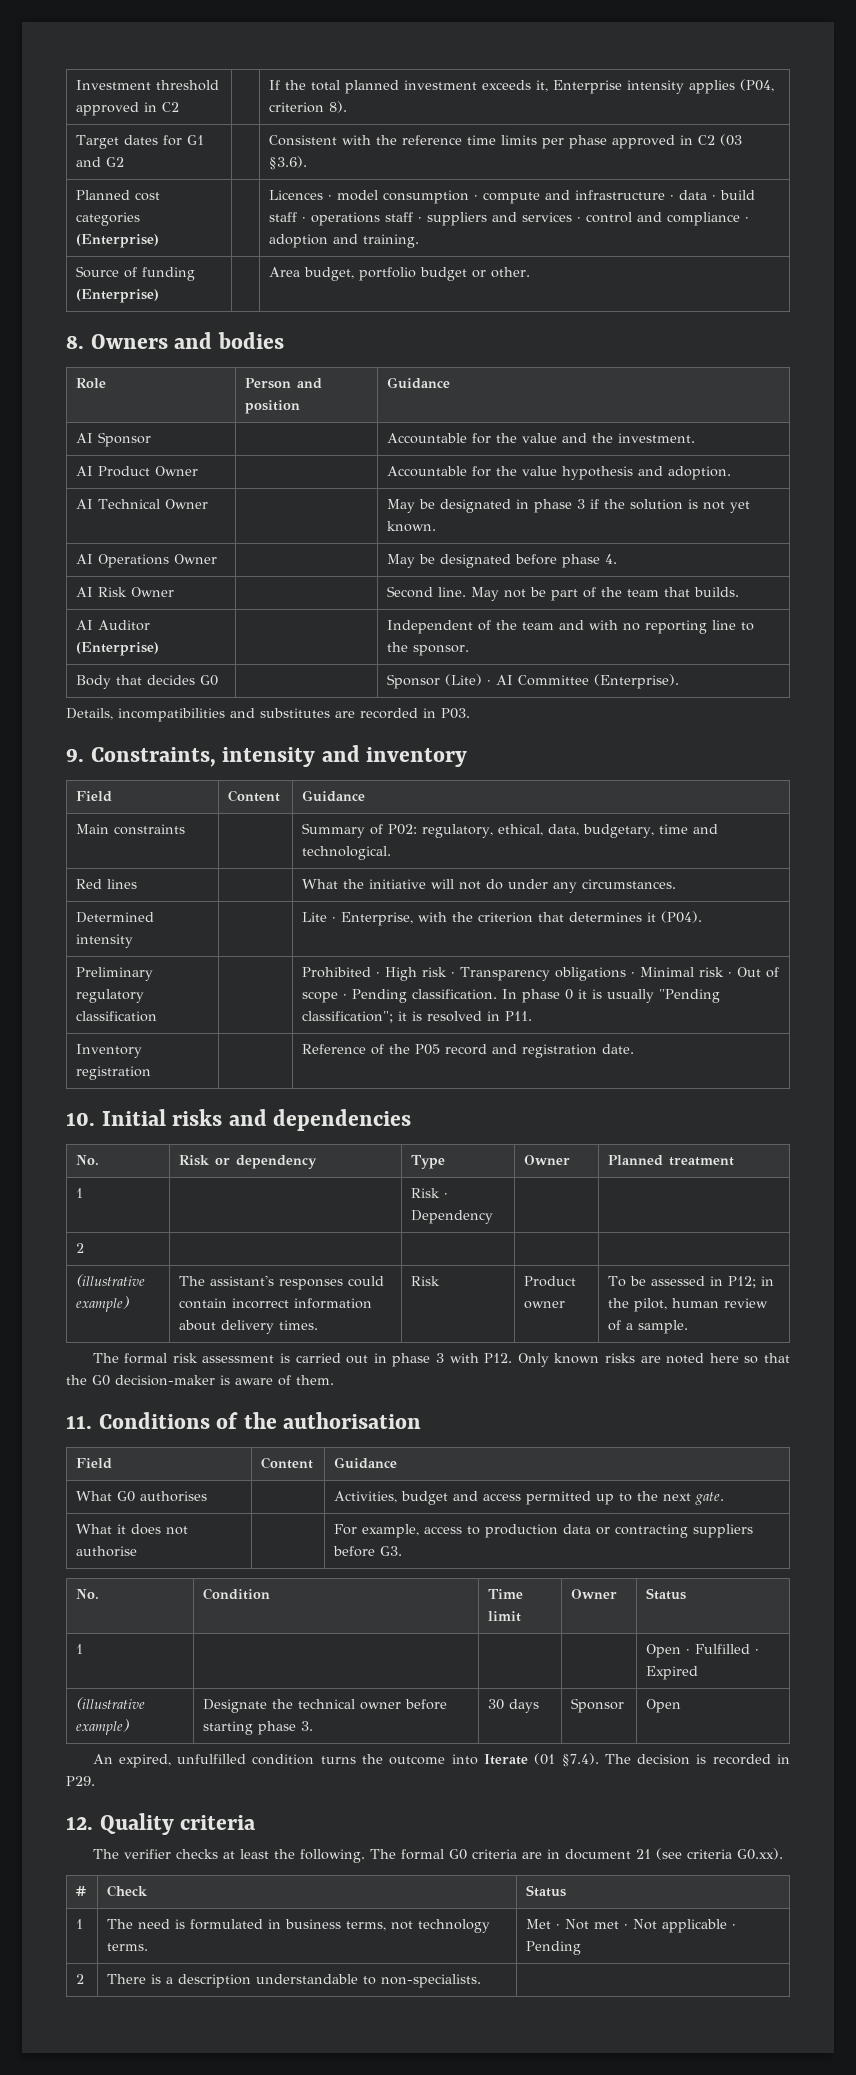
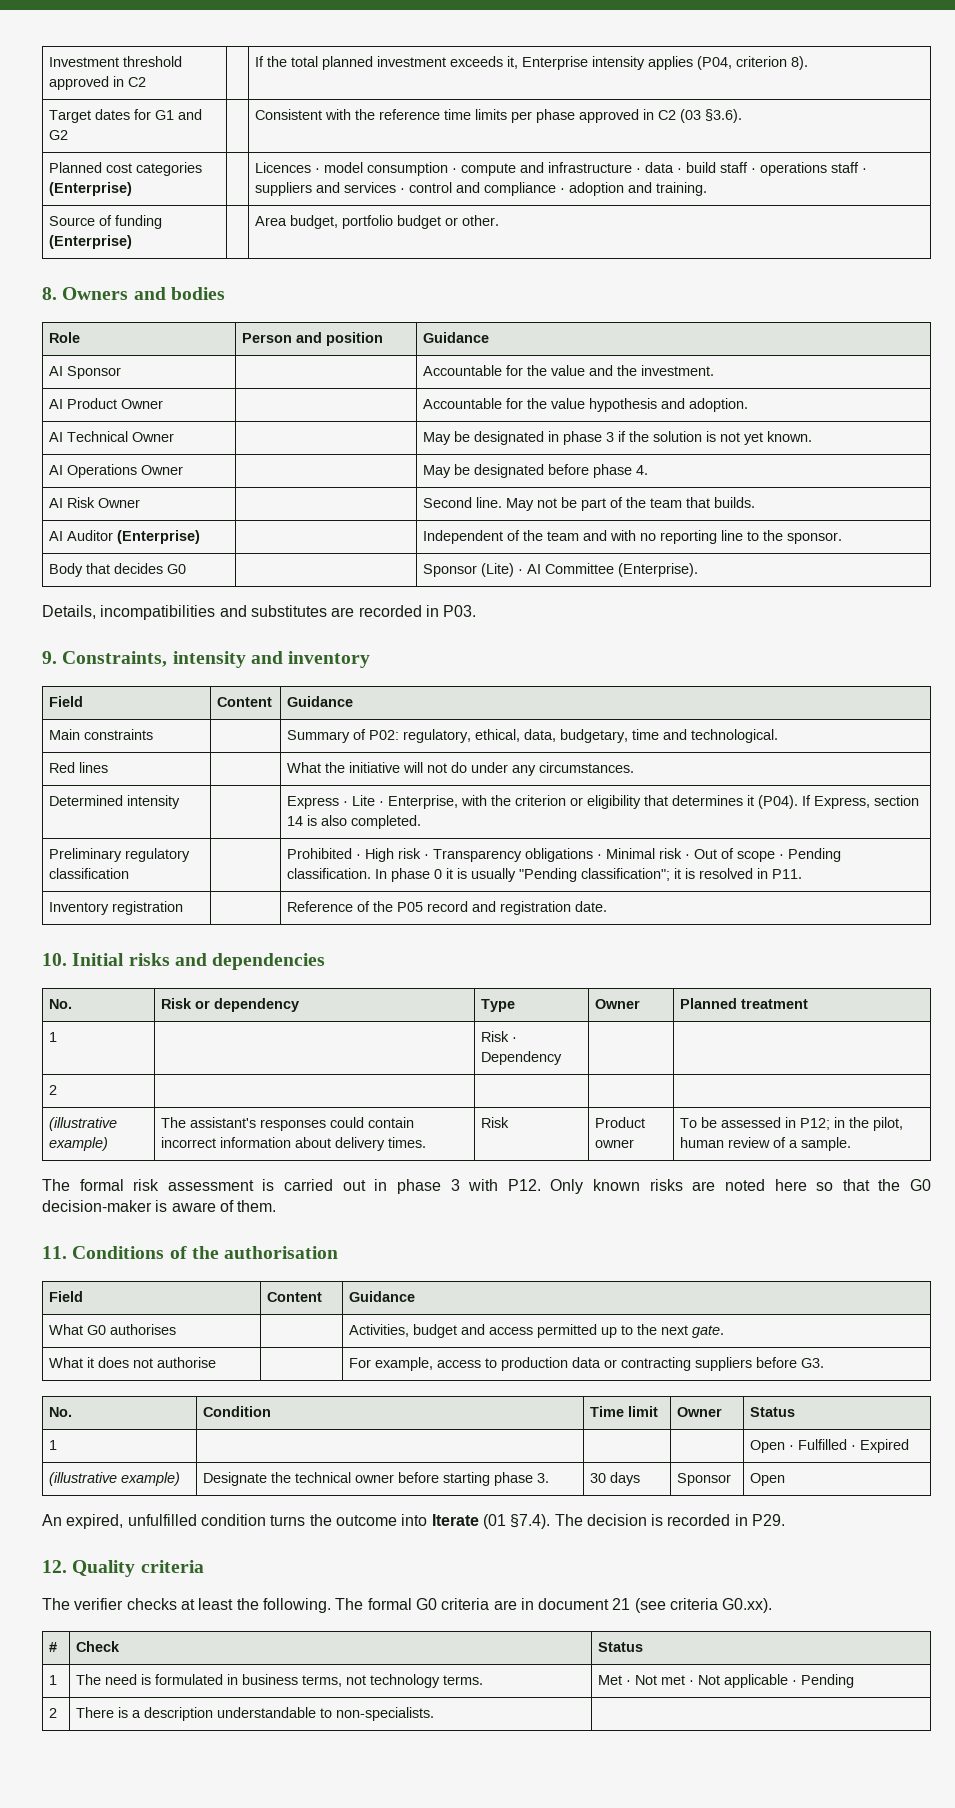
(134, 941) none -> [286,796,348,809] Express ·
(534, 917) none -> [569,795,641,809] or eligibility
(703, 917) none -> [801,795,919,809] [286,815,421,829] If Express, section 14 is also completed.

